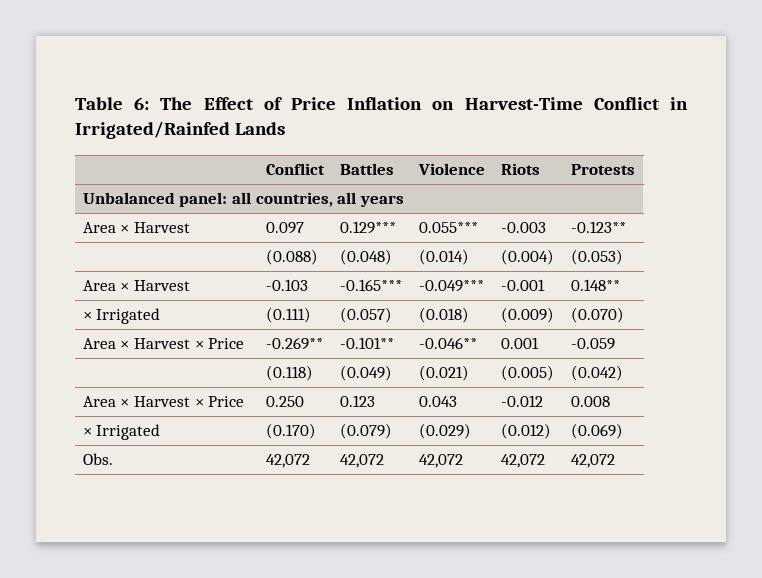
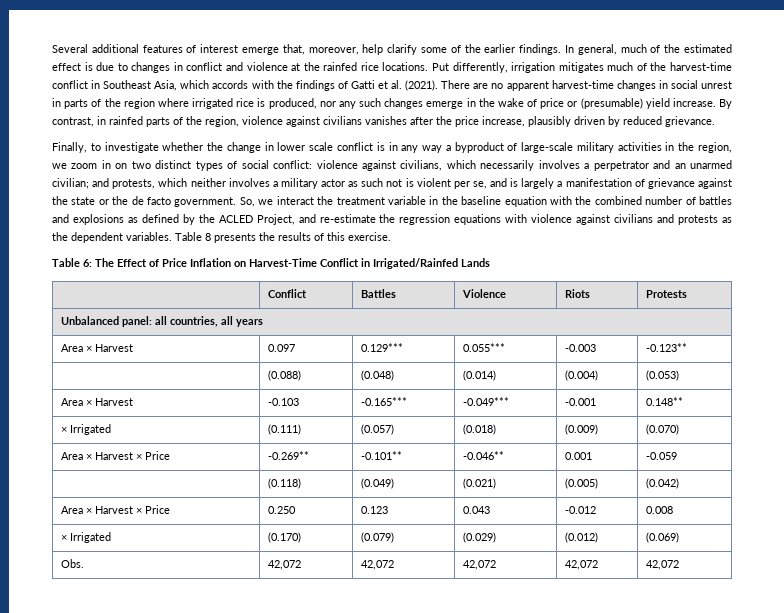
(75, 103) none -> [52,44,732,55] [52,62,732,73] [52,80,732,91] [52,98,732,109] [52,116,715,127] [52,142,732,153] [52,160,733,171] [52,178,733,189] [52,196,732,207] [52,214,732,225] [52,232,391,243] Several additional features of interest emerge that, moreover, help clarify some of the earlier findings. In general, much of the estimated effect is due to changes in conflict and violence at the rainfed rice locations. Put differently, irrigation mitigates much of the harvest-time conflict in Southeast Asia, which accords with the findings of Gatti et al. (2021). There are no apparent harvest-time changes in social unrest in parts of the region where irrigated rice is produced, nor any such changes emerge in the wake of price or (presumable) yield increase. By contrast, in rainfed parts of the region, violence against civilians vanishes after the price increase, plausibly driven by reduced grievance. // Finally, to investigate whether the change in lower scale conflict is in any way a byproduct of large-scale military activities in the region, we zoom in on two distinct types of social conflict: violence against civilians, which necessarily involves a perpetrator and an unarmed civilian; and protests, which neither involves a military actor as such not is violent per se, and is largely a manifestation of grievance against the state or the de facto government. So, we interact the treatment variable in the baseline equation with the combined number of battles and explosions as defined by the ACLED Project, and re-estimate the regression equations with violence against civilians and protests as the dependent variables. Table 8 presents the results of this exercise. //

